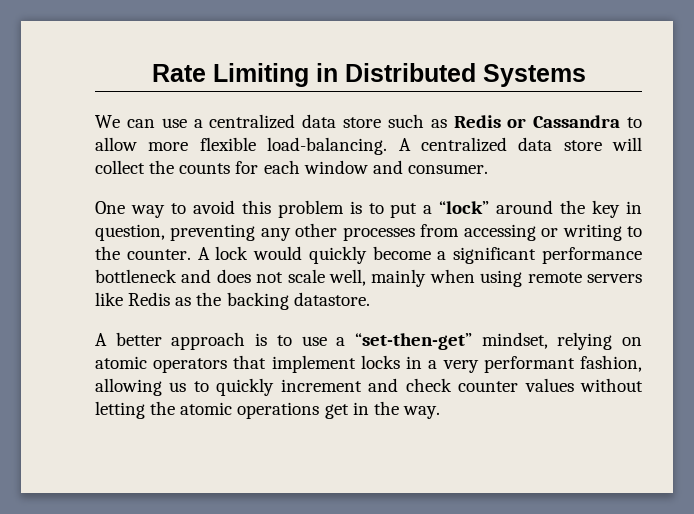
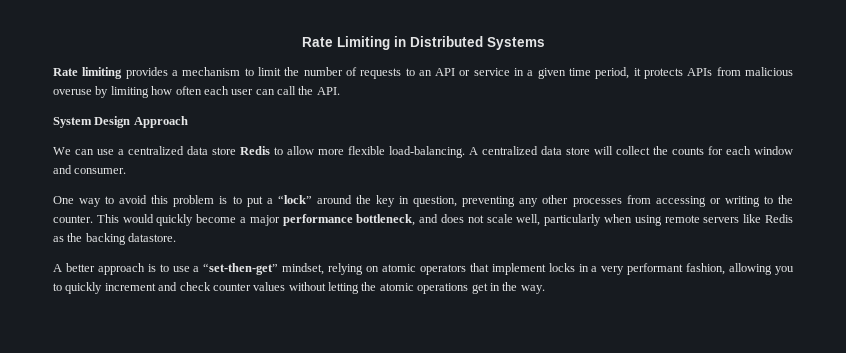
(586, 75) none -> [53,67,794,79] [53,86,340,98] [53,116,188,128] // Rate limiting provides a mechanism to limit the number of requests to an API or service in a given time period, it protects APIs from malicious overuse by limiting how often each user can call the API. // System Design Approach
[387,114,621,128] such as Redis or Cassandra -> [240,146,270,155] Redis
[197,246,249,260] A lock -> [96,214,119,223] This
[453,247,642,264] [95,269,177,283] significant performance bottleneck -> [249,214,416,226] major performance bottleneck,
[371,269,427,287] mainly -> [544,214,602,226] particularly
[169,382,187,392] us -> [774,266,794,275] you

